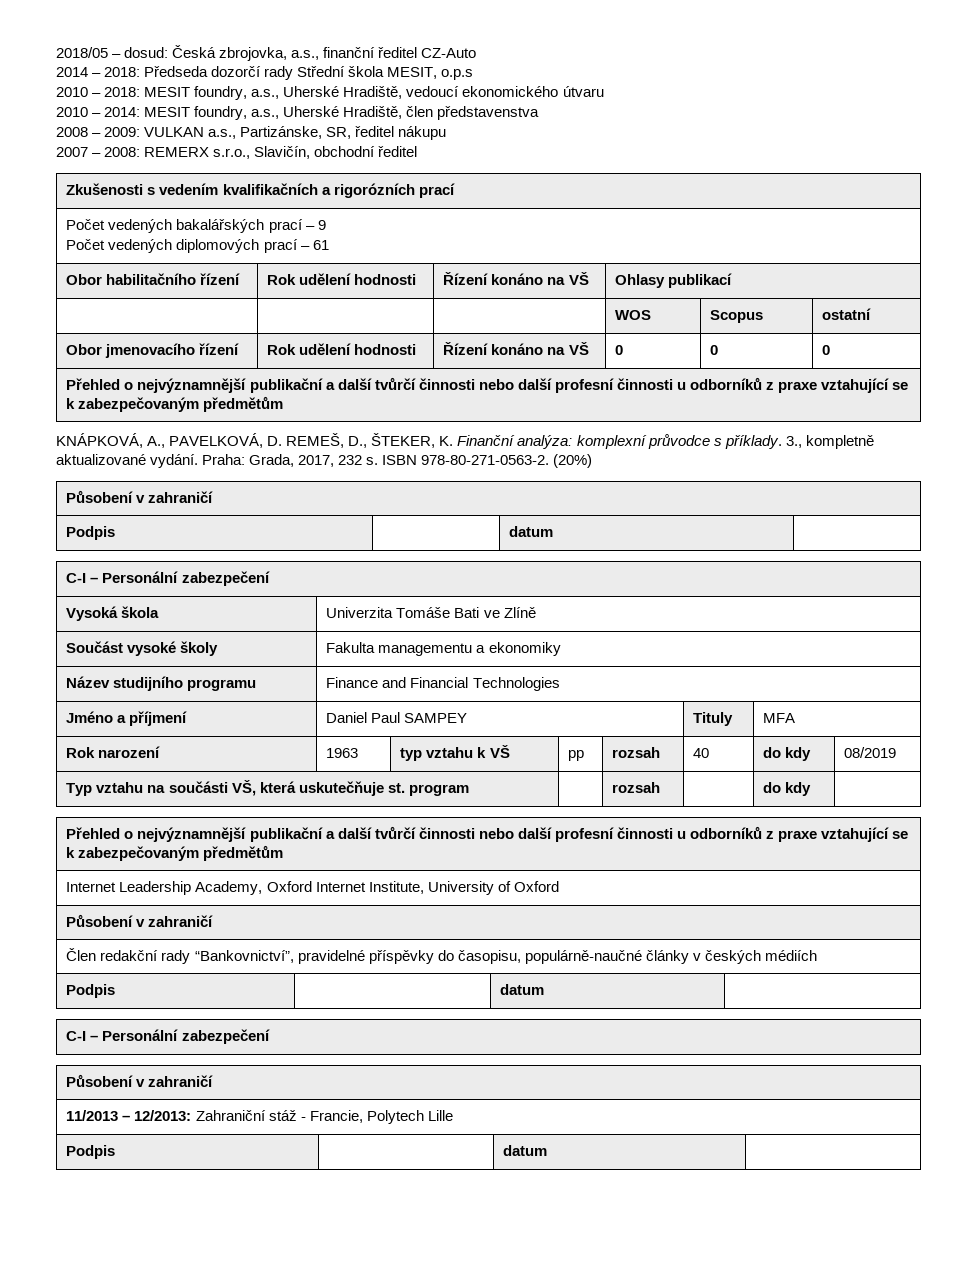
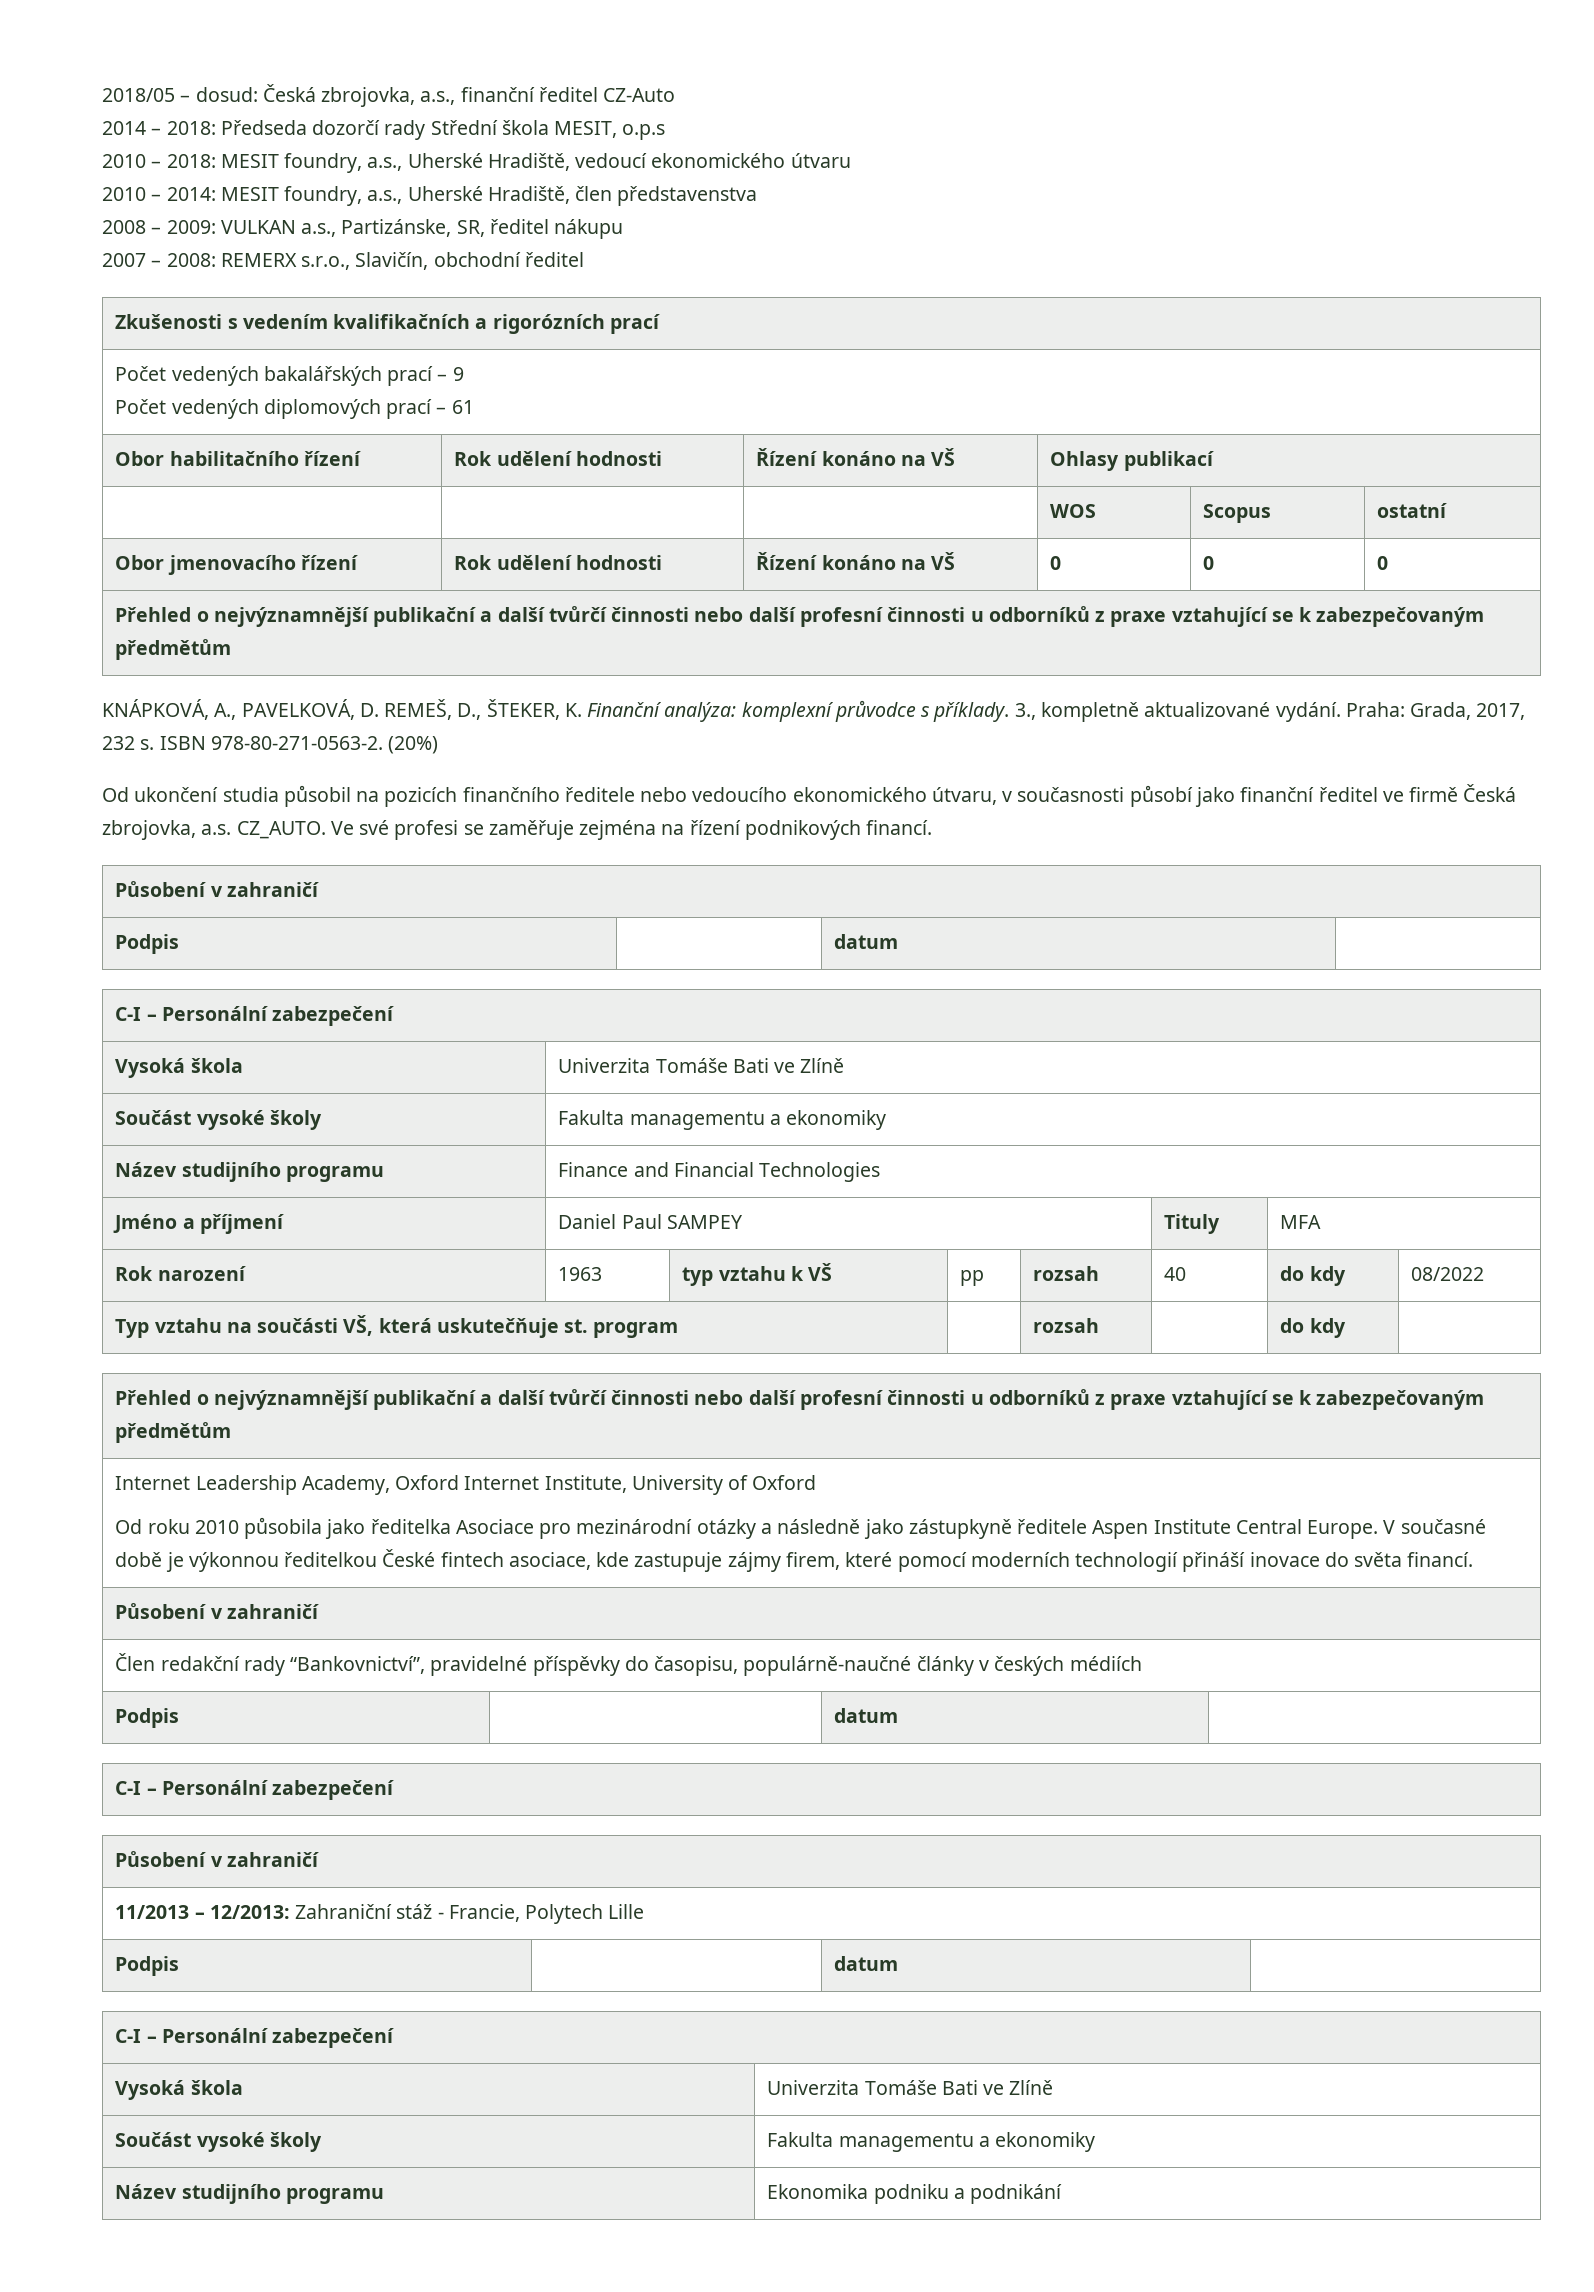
(593, 461) none -> [102,784,1517,807] [102,820,933,840] // Od ukončení studia působil na pozicích finančního ředitele nebo vedoucího ekonomického útvaru, v současnosti působí jako finanční ředitel ve firmě Česká zbrojovka, a.s. CZ_AUTO. Ve své profesi se zaměřuje zejména na řízení podnikových financí.
[844,747,897,758] 08/2019 -> [1411,1267,1485,1281] 08/2022
(559, 886) none -> [115,1517,1486,1539] [115,1549,1474,1572] // Od roku 2010 působila jako ředitelka Asociace pro mezinárodní otázky a následně jako zástupkyně ředitele Aspen Institute Central Europe. V současné době je výkonnou ředitelkou České fintech asociace, kde zastupuje zájmy firem, které pomocí moderních technologií přináší inovace do světa financí.
(548, 1150) none -> [115,2028,395,2048] [115,2080,243,2100] [767,2080,1054,2095] [115,2132,322,2152] [767,2132,1096,2152] [115,2184,384,2204] [767,2184,1063,2204] // C-I – Personální zabezpečení // Vysoká škola | Univerzita Tomáše Bati ve Zlíně // Součást vysoké školy | Fakulta managementu a ekonomiky // Název studijního programu | Ekonomika podniku a podnikání

